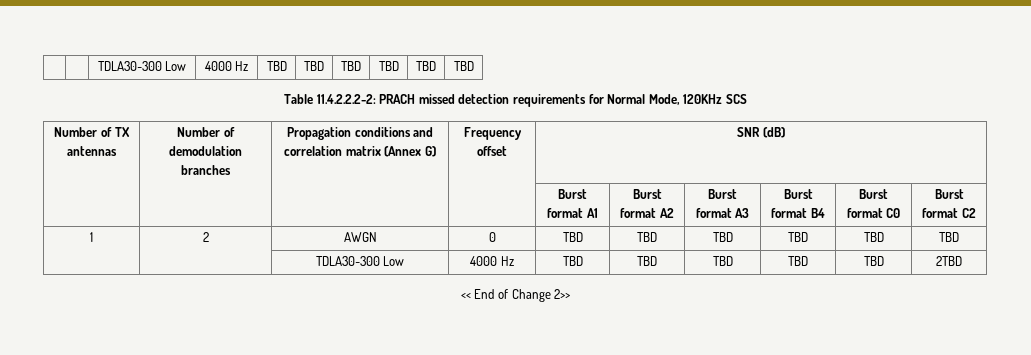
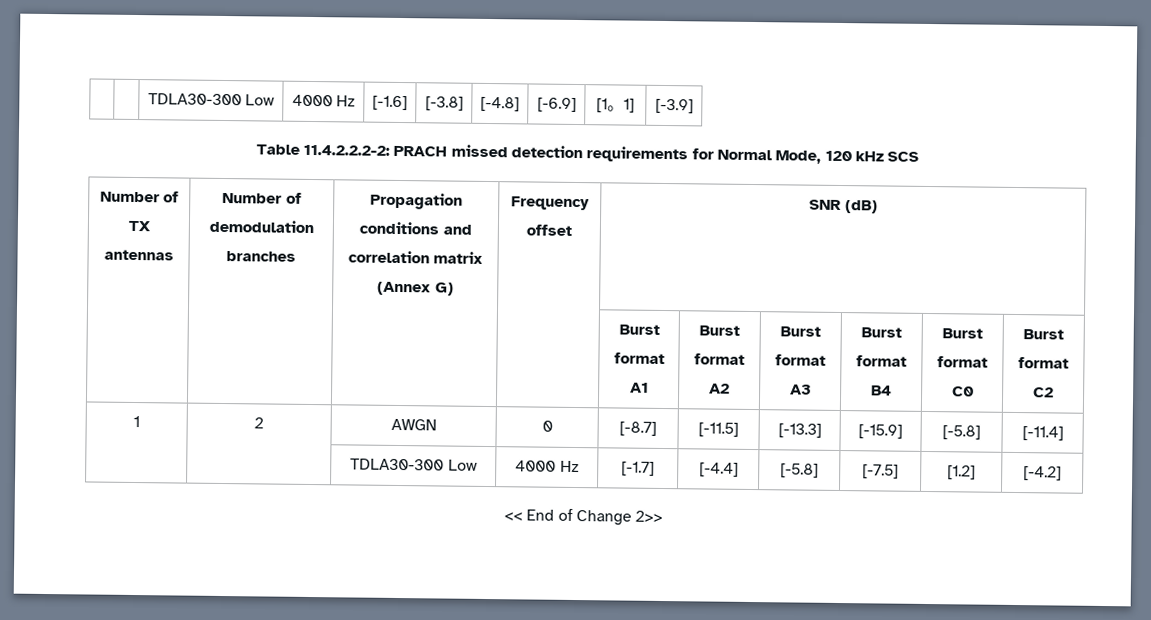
[97,61,187,71] [204,61,250,71] [266,61,287,71] [304,61,324,71] [341,61,361,71] [378,61,399,71] [416,61,436,71] [453,61,474,71] | | TDLA30-300 Low | 4000 Hz | TBD | TBD | TBD | TBD | TBD | TBD -> [147,93,276,106] [291,94,356,107] [372,95,408,111] [424,96,464,111] [480,96,520,112] [536,97,577,112] [596,98,635,113] [654,98,694,114] | | TDLA30-300 Low | 4000 Hz | [-1.6] | [-3.8] | [-4.8] | [-6.9] | [1。1] | [-3.9]
[683,94,723,104] 120KHz -> [824,150,884,162] 120 kHz
[562,232,583,242] [637,232,657,242] [712,232,733,242] [788,232,808,242] [863,232,884,242] [939,232,959,242] [315,256,405,266] [470,256,515,266] [562,256,583,266] [637,256,657,266] [712,256,733,266] [788,256,808,266] [863,256,884,266] [936,256,962,266] TBD | TBD | TBD | TBD | TBD | TBD // | | TDLA30-300 Low | 4000 Hz | TBD | TBD | TBD | TBD | TBD | 2TBD -> [619,421,657,436] [698,422,739,437] [777,423,822,438] [858,424,903,439] [942,425,981,440] [1021,426,1064,441] [350,458,478,471] [515,460,579,473] [621,461,655,476] [698,462,739,477] [780,463,819,478] [862,464,899,479] [947,465,976,480] [1023,466,1062,481] [-8.7] | [-11.5] | [-13.3] | [-15.9] | [-5.8] | [-11.4] // | | TDLA30-300 Low | 4000 Hz | [-1.7] | [-4.4] | [-5.8] | [-7.5] | [1.2] | [-4.2]

